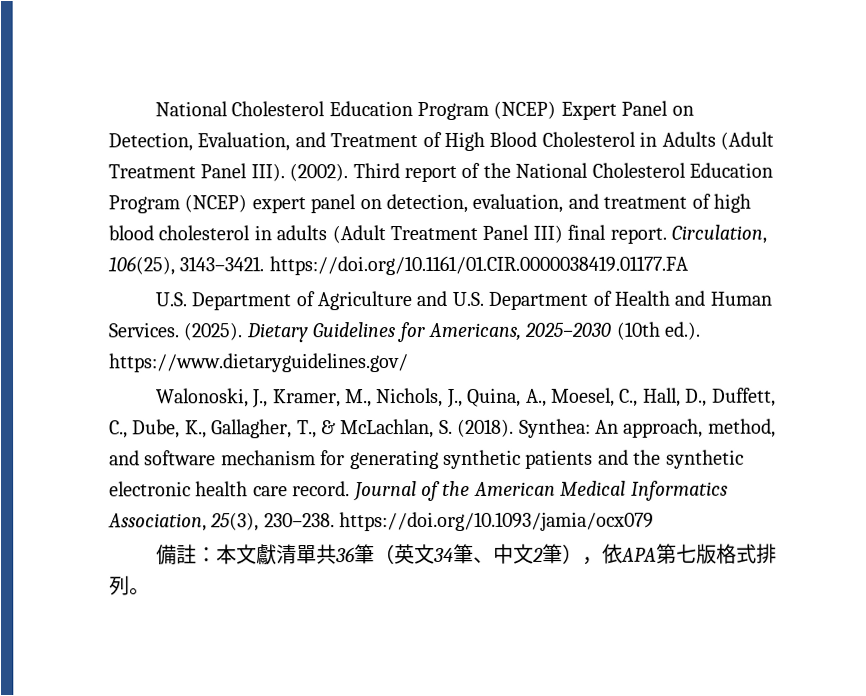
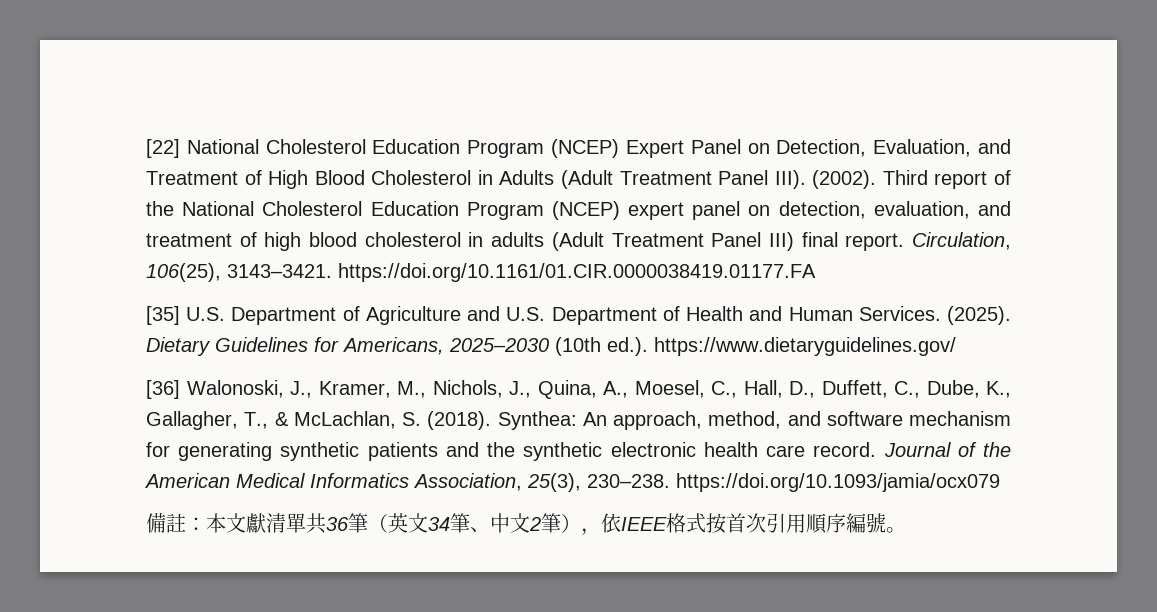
(154, 109) none -> [146,139,180,158] [22]
(688, 265) none -> [146,306,180,325] [35]
(409, 363) none -> [146,380,180,399] [36]
[620,543,777,564] [109,575,130,596] APA第七版格式排列 -> [621,513,886,534] IEEE格式按首次引用順序編號

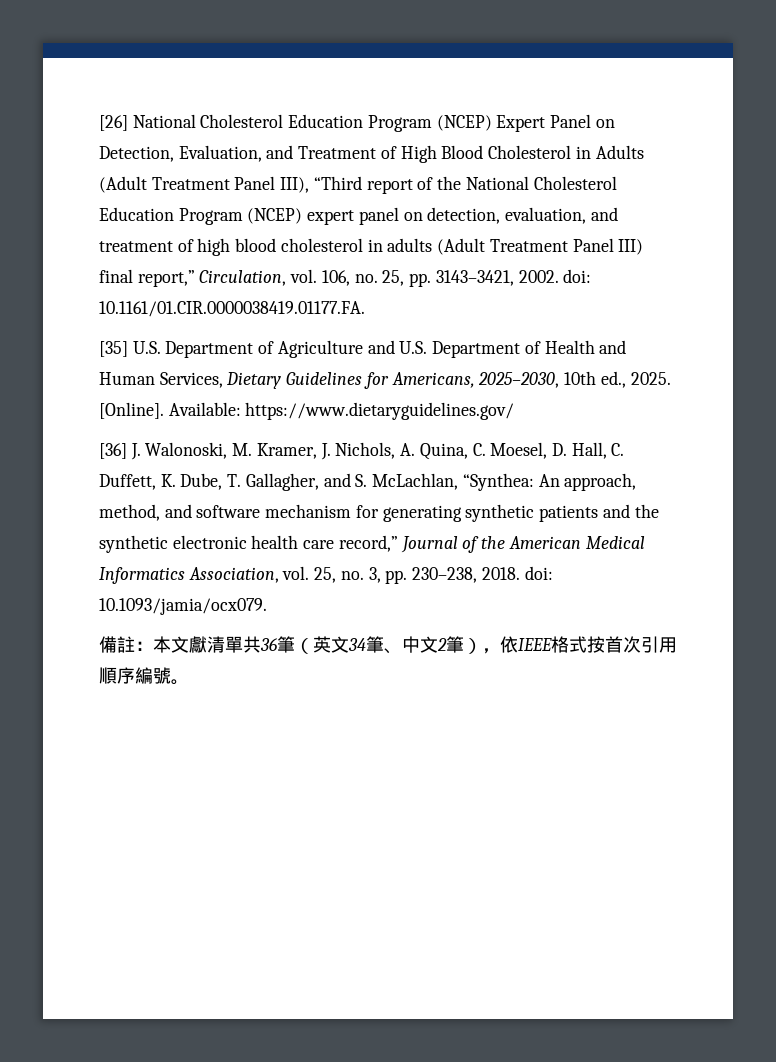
[146,139,180,158] [22] -> [99,115,128,131] [26]
[774,170,928,189] III). (2002). Third -> [280,176,362,193] III), “Third
[845,232,1012,251] [146,263,816,282] report. Circulation, 106(25), 3143–3421. https://doi.org/10.1161/01.CIR.0000038419.01177.FA -> [137,269,592,287] [99,301,365,317] report,” Circulation, vol. 106, no. 25, pp. 3143–3421, 2002. doi: 10.1161/01.CIR.0000038419.01177.FA.
[858,306,1012,325] Services. (2025). -> [159,372,223,388] Services,
[449,337,956,356] [146,380,1011,399] [146,411,577,430] 2025–2030 (10th ed.). https://www.dietaryguidelines.gov/ // [36] Walonoski, J., Kramer, M., Nichols, J., Quina, A., Moesel, C., Hall, D., Duffett, C., Dube, K., Gallagher, T., & McLachlan, S. (2018). Synthea: -> [478,371,671,388] [99,402,515,420] [99,442,625,460] [99,473,534,491] 2025–2030, 10th ed., 2025. [Online]. Available: https://www.dietaryguidelines.gov/ // [36] J. Walonoski, M. Kramer, J. Nichols, A. Quina, C. Moesel, D. Hall, C. Duffett, K. Dube, T. Gallagher, and S. McLachlan, “Synthea:
[813,442,877,457] record. -> [338,535,398,552] record,”
[527,473,1000,492] 25(3), 230–238. https://doi.org/10.1093/jamia/ocx079 -> [282,566,553,584] [99,598,267,615] vol. 25, no. 3, pp. 230–238, 2018. doi: 10.1093/jamia/ocx079.

